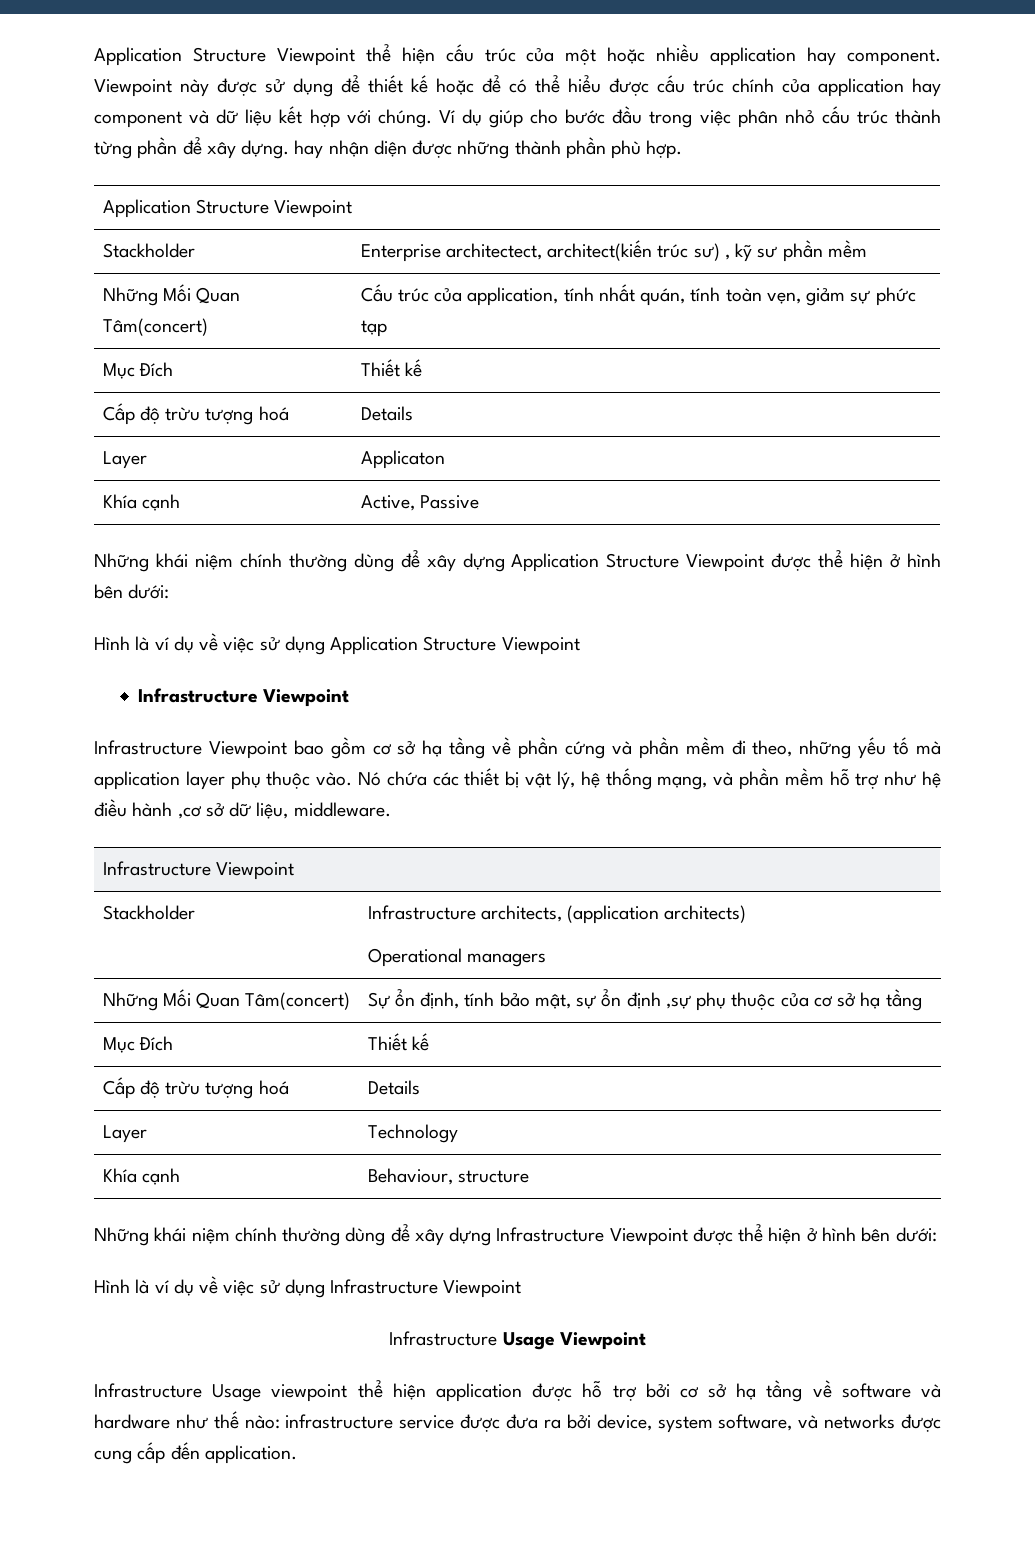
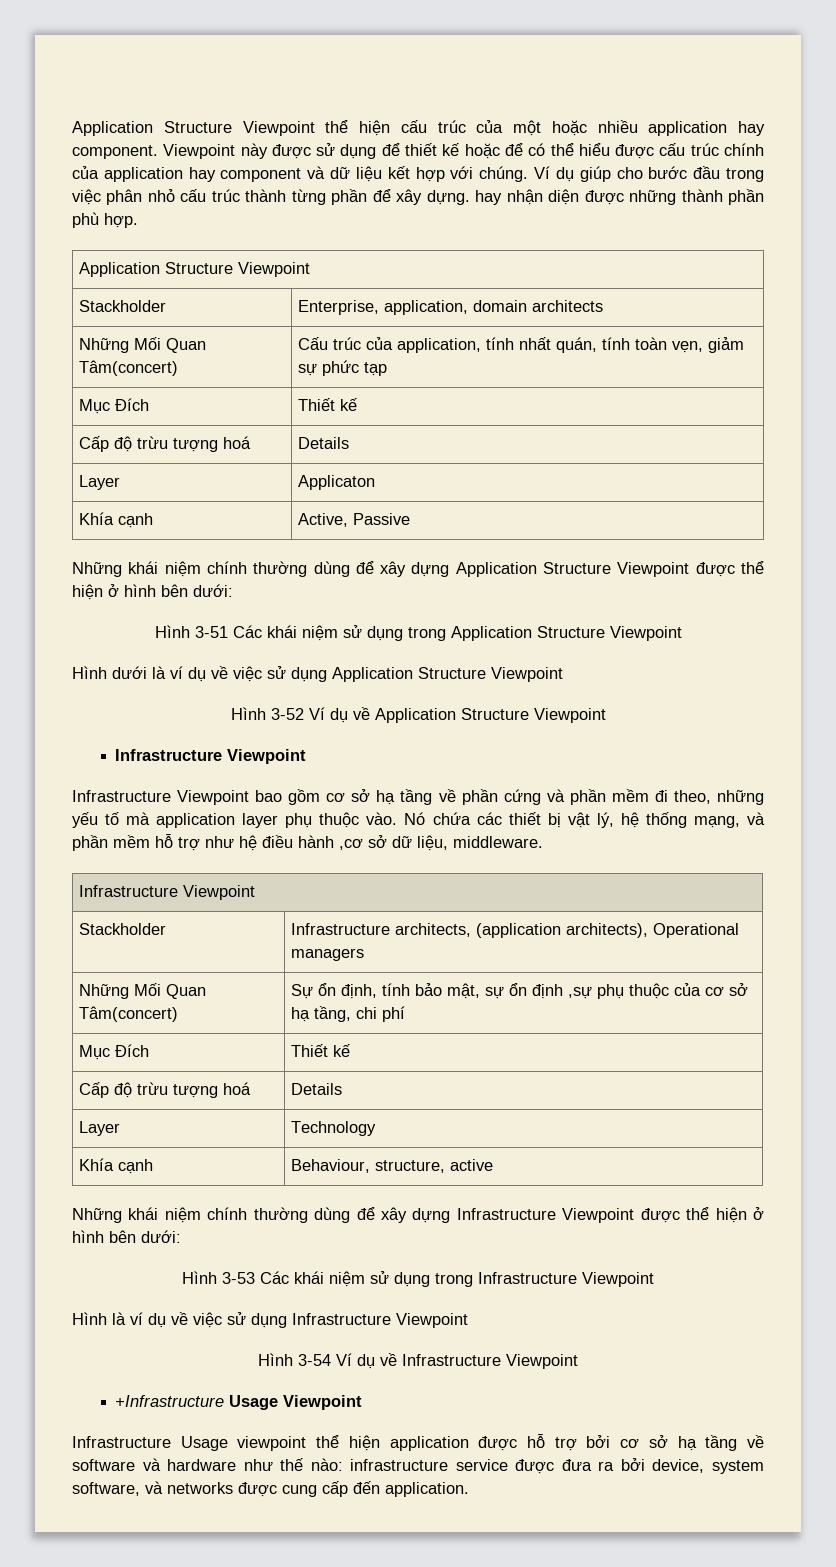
[360,240,867,262] Enterprise architectect, architect(kiến trúc sư) , kỹ sư phần mềm -> [297,300,603,315] Enterprise, application, domain architects
[94,636,130,650] // Hình -> [154,625,682,641] [72,666,147,679] // Hình 3-51 Các khái niệm sử dụng trong Application Structure Viewpoint // Hình dưới
(580, 646) none -> [230,707,606,723] // Hình 3-52 Ví dụ về Application Structure Viewpoint
[664,905,747,923] architects) // -> [565,923,648,938] architects),
[885,989,922,1011] tầng -> [313,1006,405,1022] tầng, chi phí
[457,1170,529,1183] structure -> [374,1159,493,1173] structure, active
(937, 1234) none -> [182,1271,654,1287] // Hình 3-53 Các khái niệm sử dụng trong Infrastructure Viewpoint
[389,1331,498,1346] Infrastructure -> [258,1353,578,1369] [115,1395,225,1407] Hình 3-54 Ví dụ về Infrastructure Viewpoint // +Infrastructure

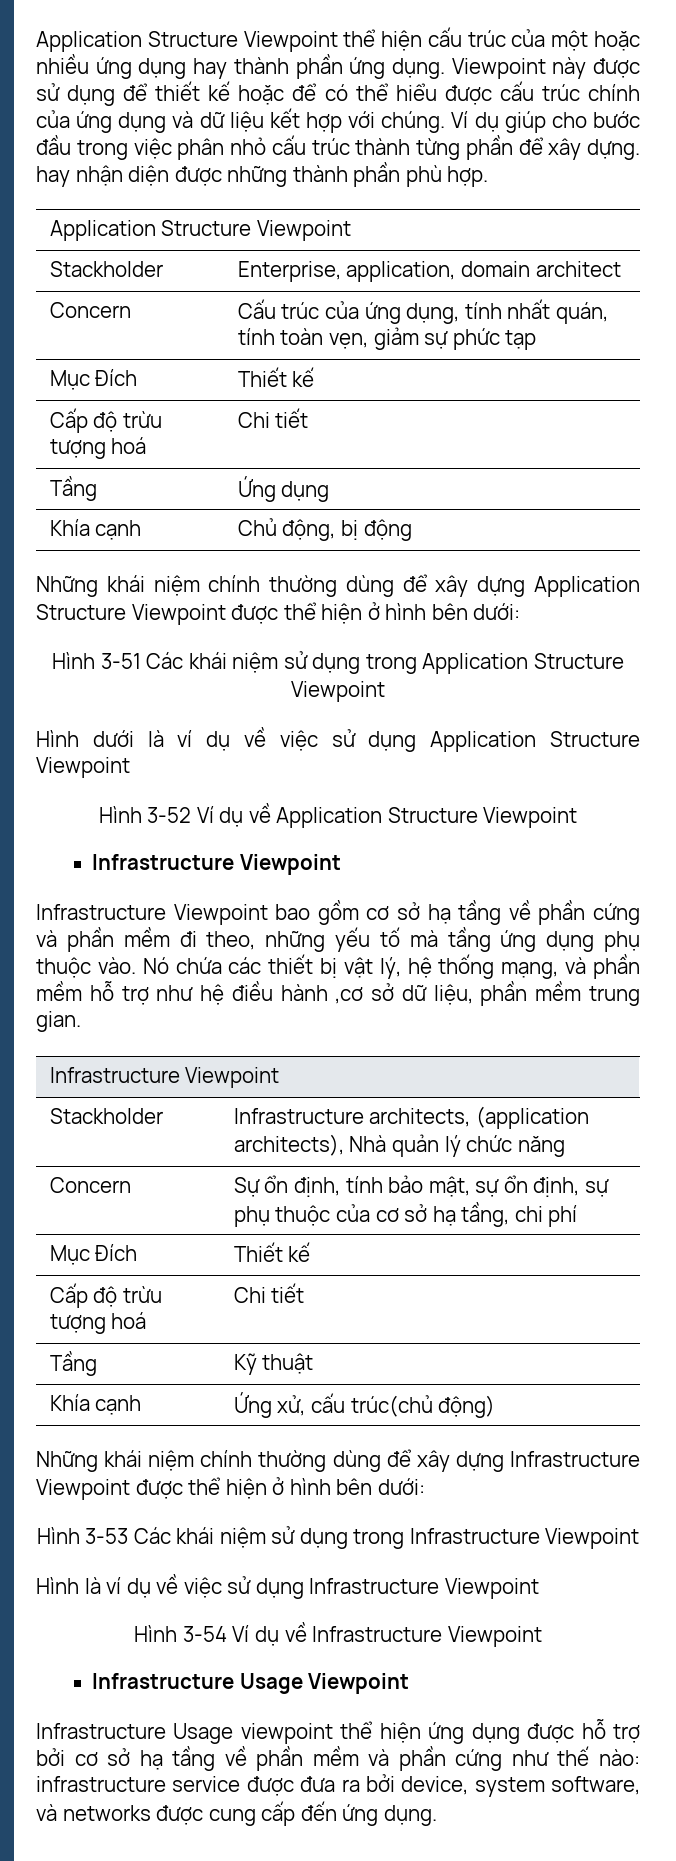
[648,121,765,136] [72,145,158,159] application hay component. -> [95,54,445,79] ứng dụng hay thành phần ứng dụng.
[103,167,302,182] application hay component -> [76,111,167,133] ứng dụng
[531,300,603,312] [78,337,206,353] [78,360,178,376] architects // Những Mối Quan Tâm(concert) -> [535,261,621,277] [49,302,131,318] architect // Concern
[396,338,481,353] application, -> [364,302,460,324] ứng dụng,
[297,437,349,449] [78,475,120,490] [297,475,375,490] [78,512,153,528] [297,513,410,527] Details // Layer | Applicaton // Khía cạnh | Active, Passive -> [237,408,309,428] [49,476,97,501] [237,476,330,502] [49,519,142,540] [237,518,412,541] Chi tiết // Tầng | Ứng dụng // Khía cạnh | Chủ động, bị động
[156,813,279,828] application layer -> [447,927,595,952] tầng ứng dụng
[453,836,543,848] middleware. -> [480,981,641,1006] [36,1011,81,1032] phần mềm trung gian.
[652,923,739,938] [290,948,364,961] [78,983,206,999] [78,1006,178,1022] Operational managers // Những Mối Quan Tâm(concert) -> [349,1134,565,1157] [49,1177,131,1193] Nhà quản lý chức năng // Concern
[531,984,592,999] định ,sự -> [533,1177,609,1197] định, sự
[290,1083,342,1095] [78,1121,120,1136] [290,1121,376,1136] [78,1158,153,1174] [290,1159,493,1173] Details // Layer | Technology // Khía cạnh | Behaviour, structure, active -> [233,1283,305,1303] [49,1351,97,1376] [233,1353,314,1375] [49,1394,142,1415] [233,1392,496,1418] Chi tiết // Tầng | Kỹ thuật // Khía cạnh | Ứng xử, cấu trúc(chủ động)
[115,1395,225,1407] +Infrastructure -> [92,1673,235,1689] Infrastructure
[389,1436,469,1451] application -> [428,1722,520,1744] ứng dụng
[72,1458,237,1471] software và hardware -> [256,1746,503,1771] phần mềm và phần cứng
[385,1482,469,1497] application. -> [342,1804,437,1826] ứng dụng.

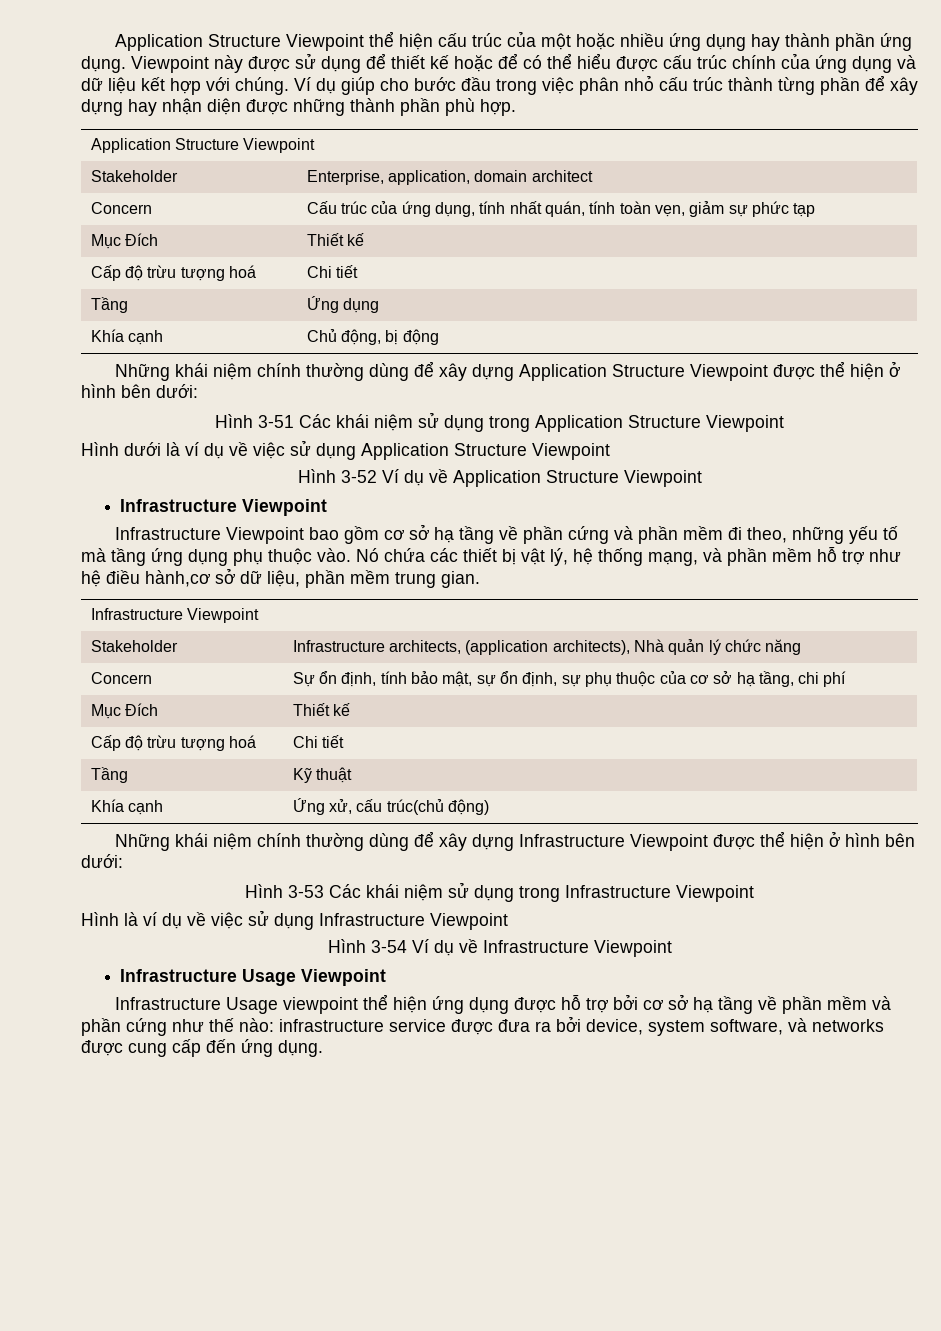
[587,139,640,160] dựng. -> [81,99,123,116] dựng
[49,261,163,277] Stackholder -> [90,170,178,182] Stakeholder
[280,984,364,1004] hành ,cơ -> [145,570,210,587] hành,cơ
[49,1108,163,1124] Stackholder -> [90,640,178,652] Stakeholder

